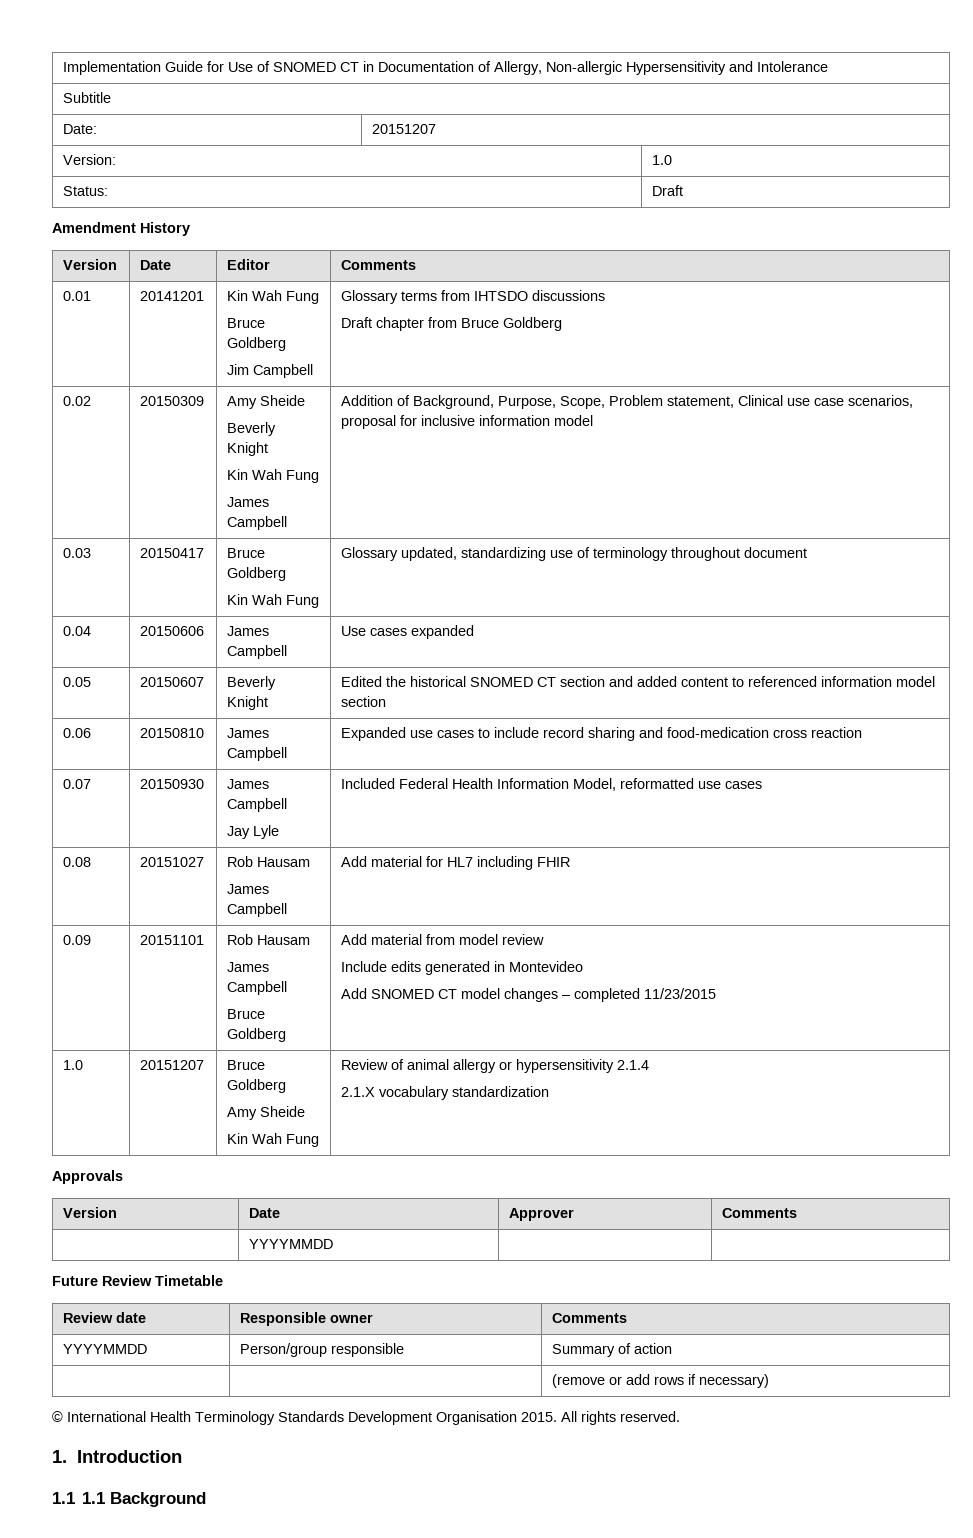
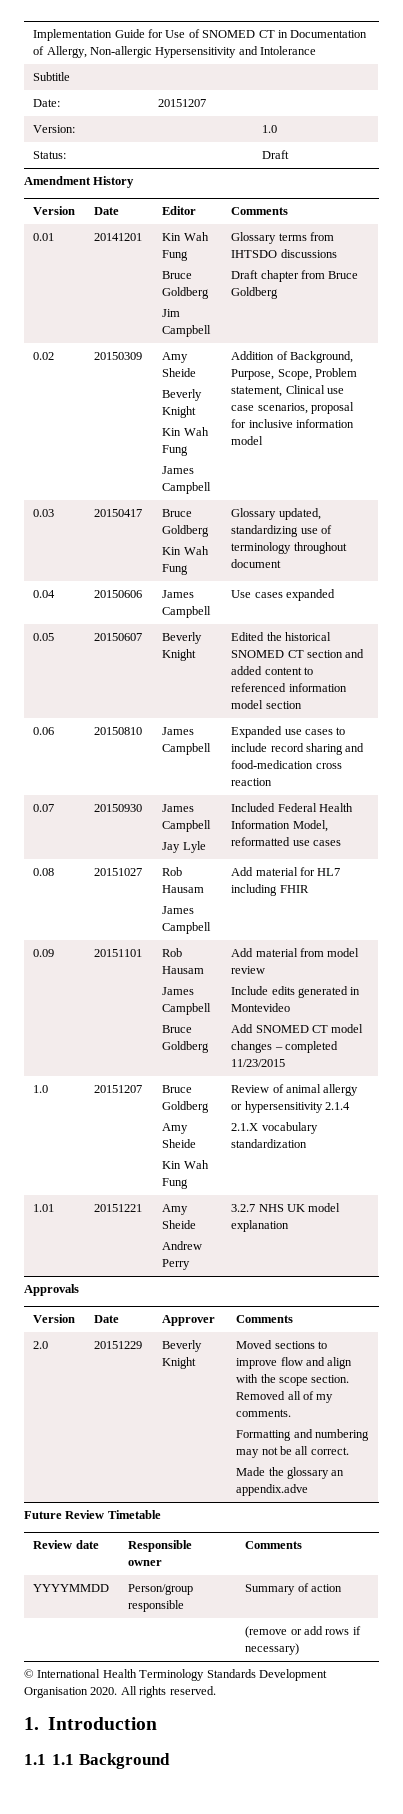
(550, 1091) none -> [33,1204,55,1212] [94,1204,143,1212] [162,1204,189,1215] [162,1220,197,1229] [162,1241,203,1250] [162,1259,191,1270] [231,1203,341,1212] [231,1220,290,1232] // 1.01 | 20151221 | Amy Sheide // Andrew Perry | 3.2.7 NHS UK model explanation
[249,1239,334,1249] | YYYYMMDD | | -> [33,1341,49,1349] [94,1341,143,1349] [162,1340,203,1352] [162,1357,197,1369] [236,1340,328,1349] [236,1357,353,1369] [236,1374,350,1386] [236,1391,334,1403] [236,1409,292,1417] [236,1429,370,1441] [236,1446,349,1458] [236,1467,345,1479] [236,1484,309,1496] 2.0 | 20151229 | Beverly Knight | Moved sections to improve flow and align with the scope section. Removed all of my comments. // Formatting and numbering may not be all correct. // Made the glossary an appendix.adve
[521,1412,557,1422] 2015. -> [90,1687,118,1695] 2020.

